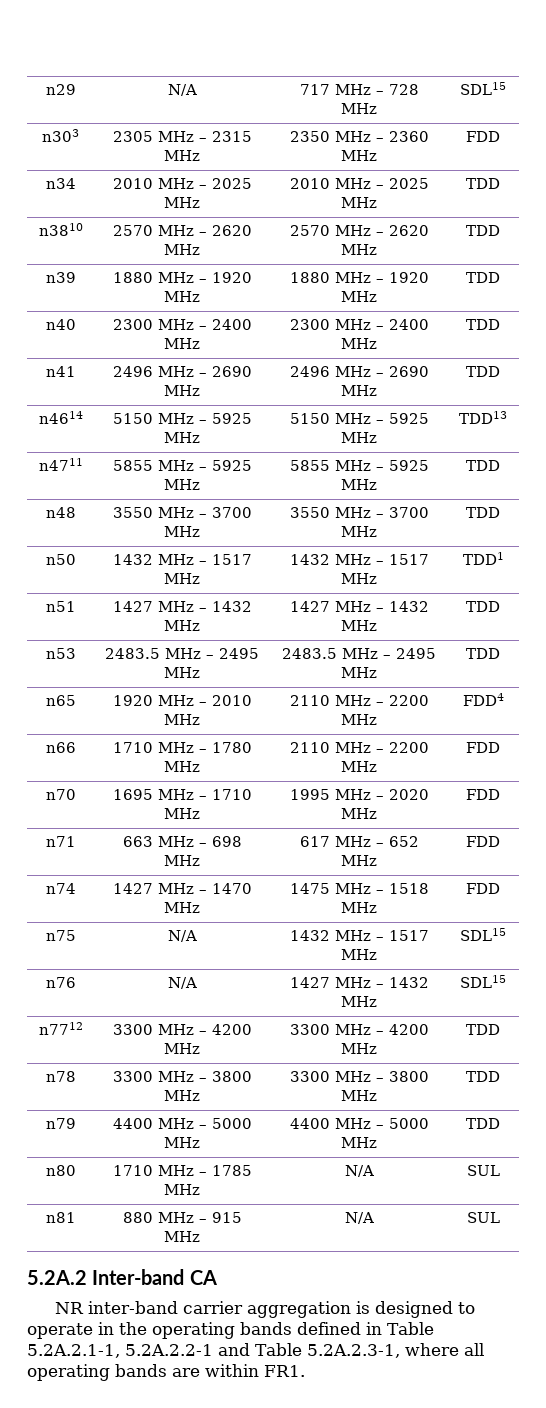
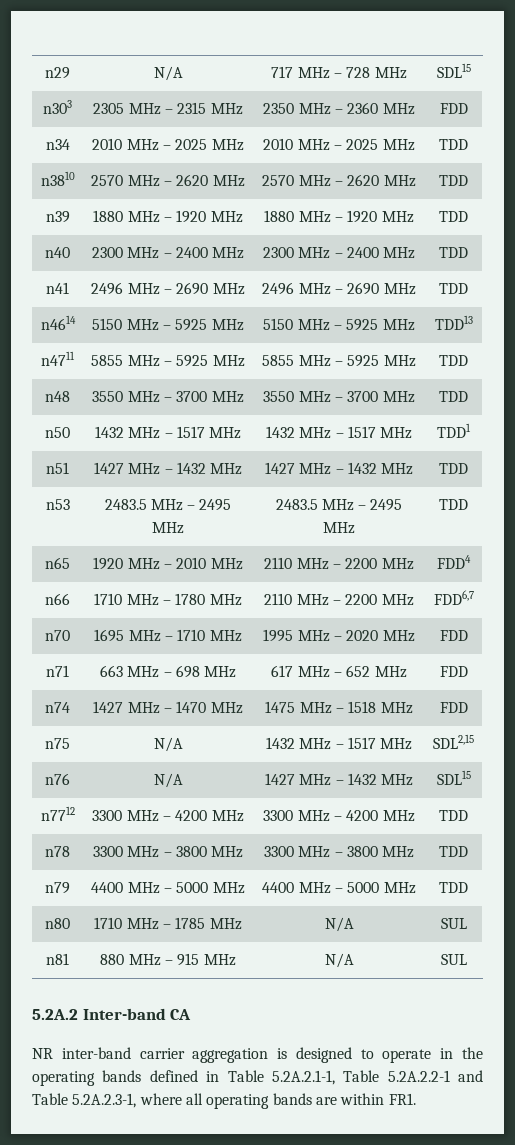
[466,742,500,753] FDD -> [433,590,474,605] FDD6,7
[460,928,506,941] SDL15 -> [433,734,474,749] SDL2,15
(120, 1351) none -> [343,1070,380,1082] Table

